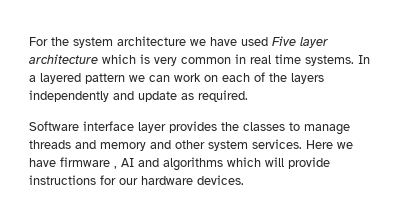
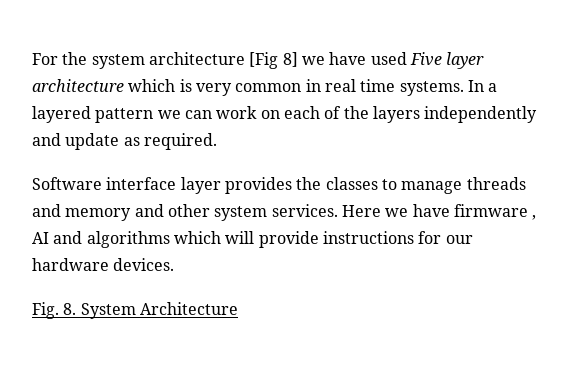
(186, 41) none -> [249,52,298,69] [Fig 8]
(244, 180) none -> [32,302,238,319] // Fig. 8. System Architecture

